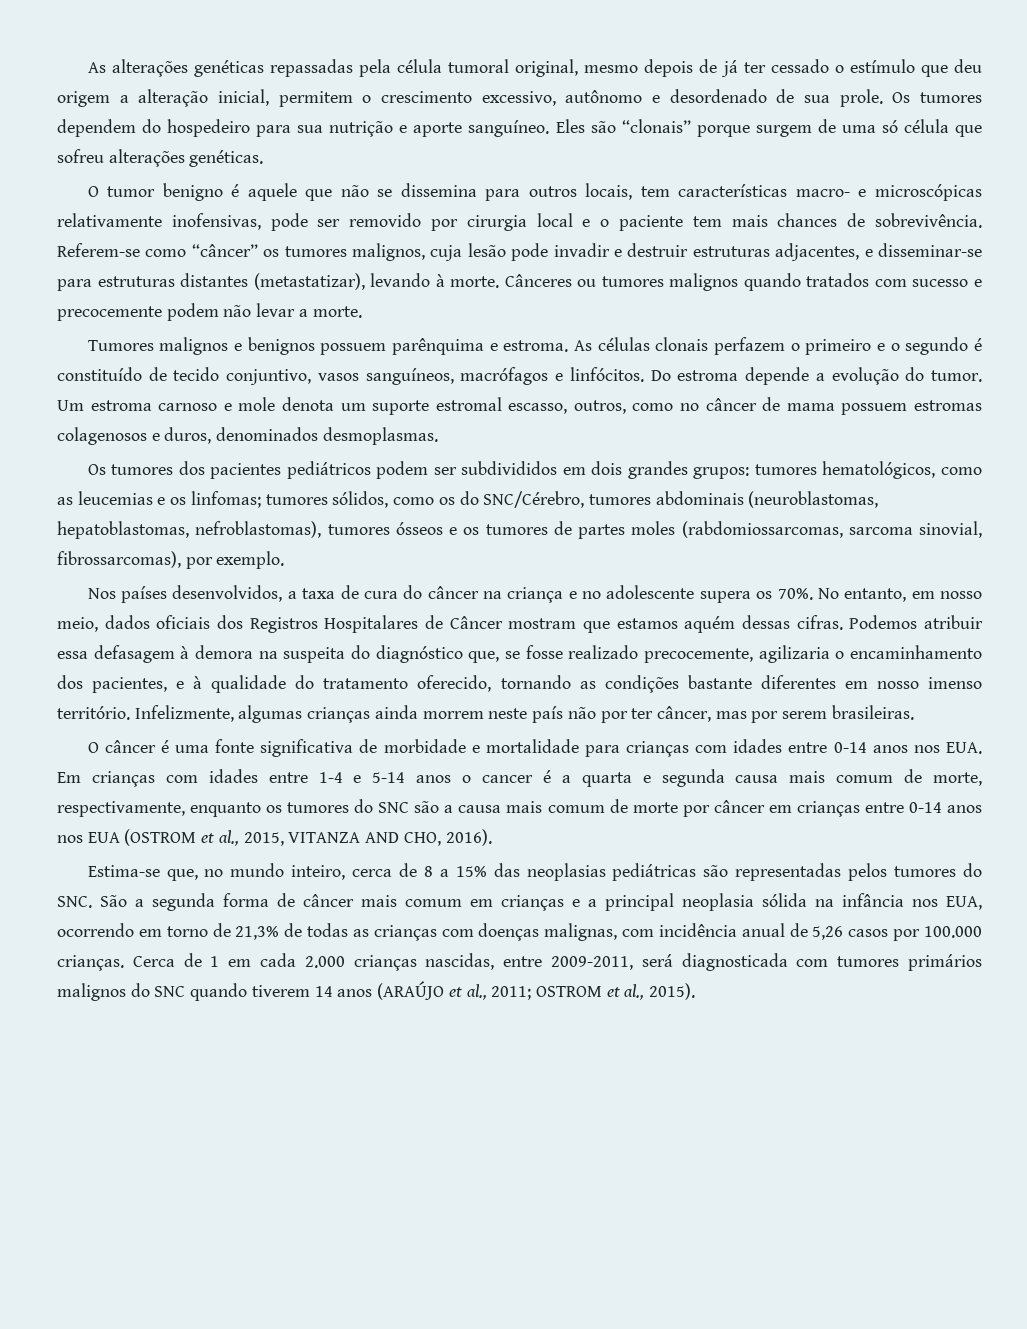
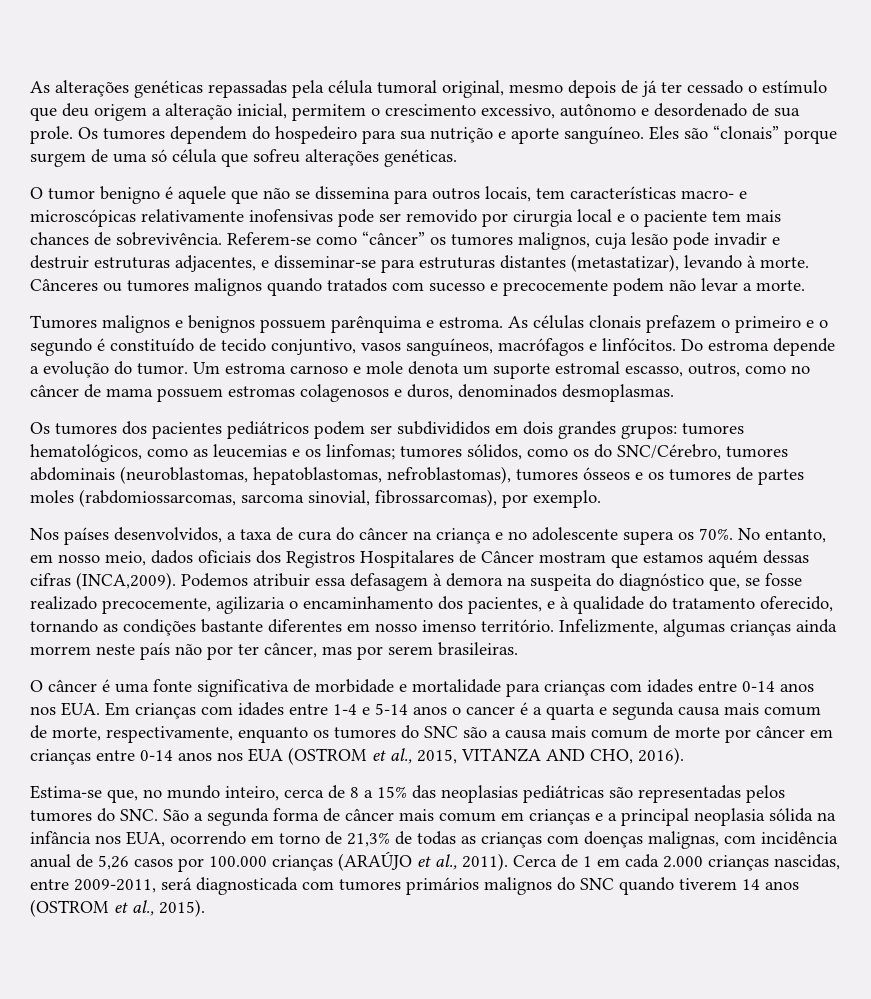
[171,213,261,230] inofensivas, -> [249,209,333,222] inofensivas
[714,337,786,355] perfazem -> [646,315,716,333] prefazem
[796,615,843,630] cifras. -> [30,572,176,590] cifras (INCA,2009).
[57,955,124,971] crianças. -> [272,851,508,871] crianças (ARAÚJO et al., 2011).
[377,981,602,1000] (ARAÚJO et al., 2011; OSTROM -> [30,899,109,917] (OSTROM

